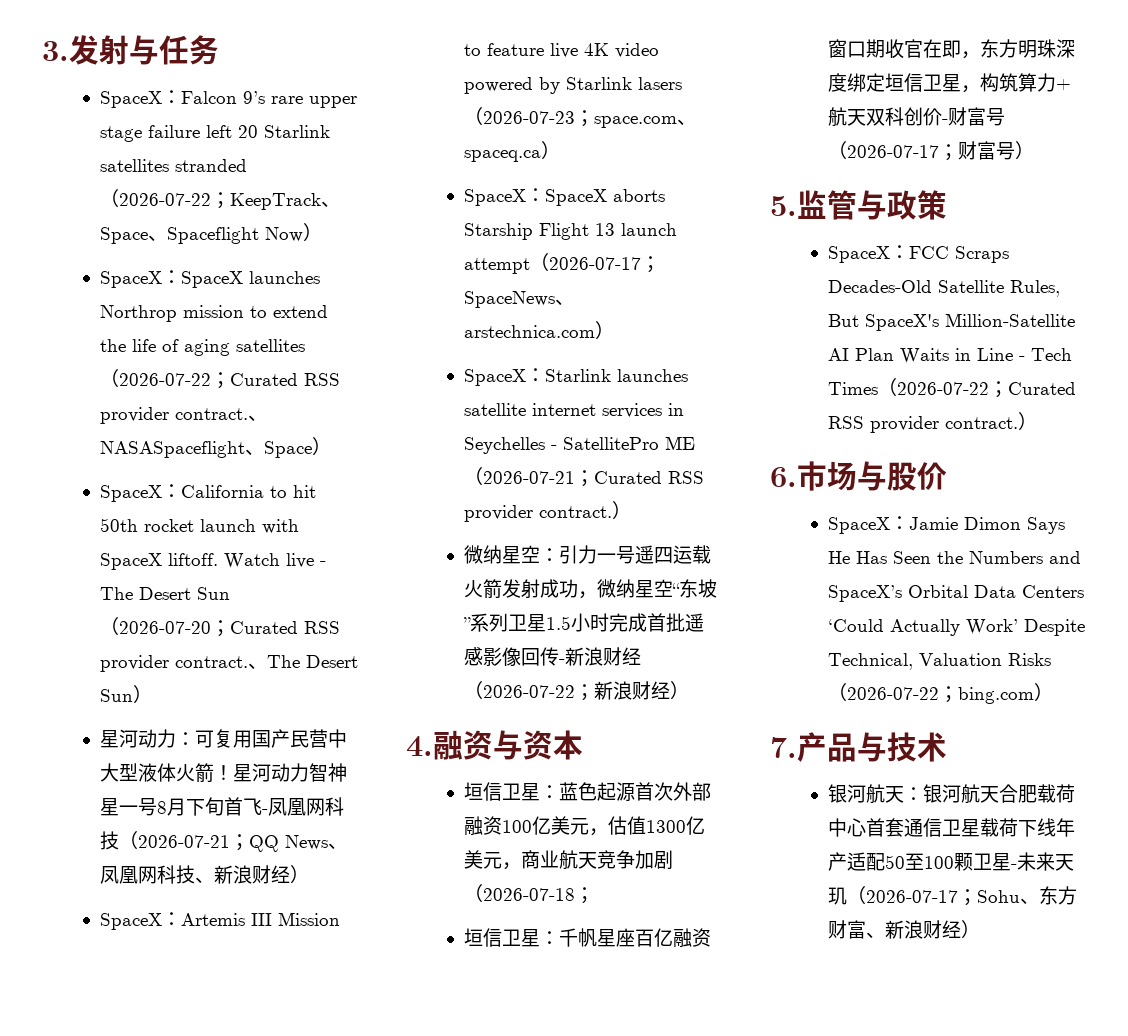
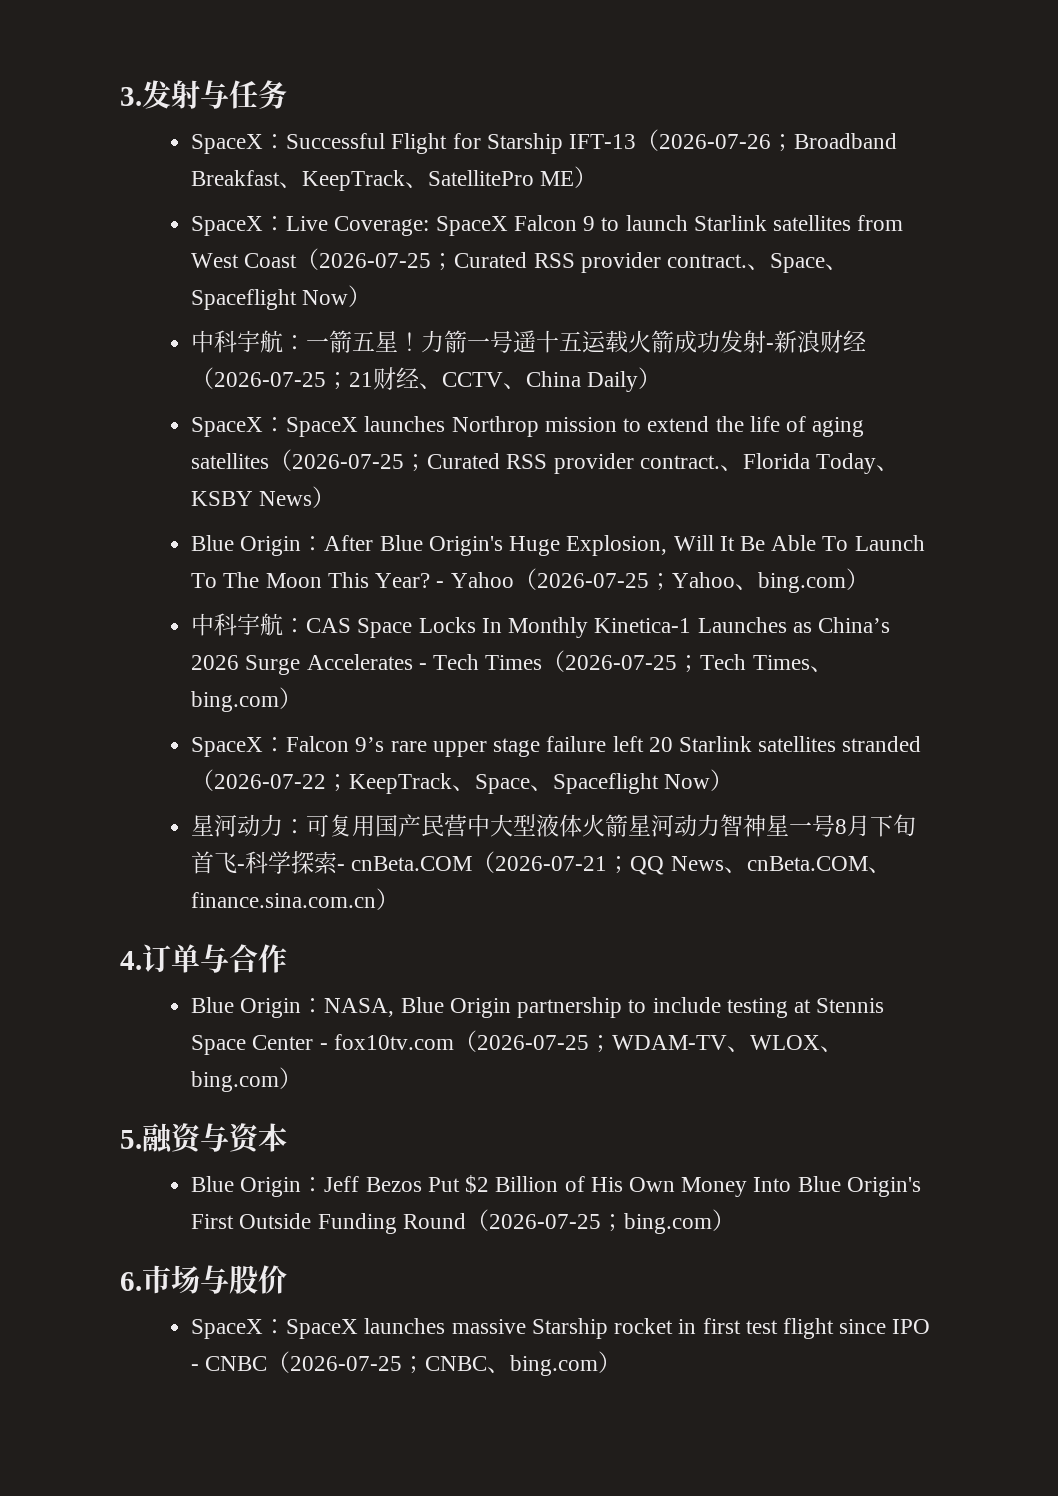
(219, 50) none -> [191,129,898,154] [191,166,598,191] [191,215,904,236] [191,248,849,273] [191,285,372,310] [191,330,867,353] [191,367,662,392] [191,416,865,437] [191,449,900,474] [191,486,336,508] [191,535,925,556] [191,568,869,593] [191,613,890,638] [191,650,833,675] [191,687,303,712] // SpaceX：Successful Flight for Starship IFT-13（2026-07-26；Broadband Breakfast、KeepTrack、SatellitePro ME） // SpaceX：Live Coverage: SpaceX Falcon 9 to launch Starlink satellites from West Coast（2026-07-25；Curated RSS provider contract.、Space、Spaceflight Now） // 中科宇航：一箭五星！力箭一号遥十五运载火箭成功发射-新浪财经（2026-07-25；21财经、CCTV、China Daily） // SpaceX：SpaceX launches Northrop mission to extend the life of aging satellites（2026-07-25；Curated RSS provider contract.、Florida Today、KSBY News） // Blue Origin：After Blue Origin's Huge Explosion, Will It Be Able To Launch To The Moon This Year? - Yahoo（2026-07-25；Yahoo、bing.com） // 中科宇航：CAS Space Locks In Monthly Kinetica-1 Launches as China’s 2026 Surge Accelerates - Tech Times（2026-07-25；Tech Times、bing.com）
[99,270,320,288] [99,305,328,322] [99,339,305,356] [99,369,340,389] [99,407,267,424] [99,437,331,458] [99,484,316,502] [99,518,299,534] [99,553,326,570] [99,587,230,600] [99,617,340,637] [99,655,358,672] [99,685,152,704] // SpaceX：SpaceX launches Northrop mission to extend the life of aging satellites（2026-07-22；Curated RSS provider contract.、NASASpaceflight、Space） // SpaceX：California to hit 50th rocket launch with SpaceX liftoff. Watch live - The Desert Sun（2026-07-20；Curated RSS provider contract.、The Desert Sun） -> (734, 780) none
[213,765,233,780] ！ -> (629, 825) none
[267,797,344,816] [99,831,119,850] 凤凰网科技 -> [245,851,473,874] 科学探索- cnBeta.COM
[99,865,309,884] [99,912,340,930] [463,43,659,58] [463,77,682,94] [463,107,696,128] [463,141,560,162] [463,188,665,206] [463,223,677,240] [463,253,660,274] [463,291,574,308] [463,321,614,340] [463,368,688,386] [463,403,684,418] [463,436,695,454] [463,467,704,487] [463,501,631,522] [463,545,711,564] [463,579,717,599] [463,613,704,633] [463,647,641,666] [463,681,689,701] [406,730,583,760] [463,782,711,802] [463,816,705,836] [463,850,673,870] [463,884,594,904] [463,928,711,947] [827,39,1075,59] [827,73,1071,93] [827,107,1005,126] [827,141,1034,161] [770,190,947,220] [827,245,1009,263] [827,280,1060,297] [827,313,1075,331] [827,348,1072,364] [827,378,1076,398] [827,416,1018,433] 凤凰网科技、新浪财经） // SpaceX：Artemis III Mission to feature live 4K video powered by Starlink lasers（2026-07-23；space.com、spaceq.ca） // SpaceX：SpaceX aborts Starship Flight 13 launch attempt（2026-07-17；SpaceNews、arstechnica.com） // SpaceX：Starlink launches satellite internet services in Seychelles - SatellitePro ME（2026-07-21；Curated RSS provider contract.） // 微纳星空：引力一号遥四运载火箭发射成功，微纳星空“东坡”系列卫星1.5小时完成首批遥感影像回传-新浪财经（2026-07-22；新浪财经） // 4.融资与资本 // 垣信卫星：蓝色起源首次外部融资100亿美元，估值1300亿美元，商业航天竞争加剧（2026-07-18； // 垣信卫星：千帆星座百亿融资窗口期收官在即，东方明珠深度绑定垣信卫星，构筑算力+航天双科创价-财富号（2026-07-17；财富号） // 5.监管与政策 // SpaceX：FCC Scraps Decades-Old Satellite Rules, But SpaceX's Million-Satellite AI Plan Waits in Line - Tech Times（2026-07-22；Curated RSS provider contract. -> [746,856,891,873] [191,888,400,910] [120,944,287,973] [191,997,885,1018] [191,1030,843,1055] [191,1067,303,1092] [120,1123,287,1154] [191,1175,921,1197] [191,1209,712,1234] cnBeta.COM、finance.sina.com.cn） // 4.订单与合作 // Blue Origin：NASA, Blue Origin partnership to include testing at Stennis Space Center - fox10tv.com（2026-07-25；WDAM-TV、WLOX、bing.com） // 5.融资与资本 // Blue Origin：Jeff Bezos Put $2 Billion of His Own Money Into Blue Origin's First Outside Funding Round（2026-07-25；bing.com
[908,517,1065,534] [827,551,1081,564] [827,585,1084,602] [827,619,1085,636] [827,653,1051,670] [827,683,1053,704] [770,732,947,762] [827,784,1075,803] [827,818,1075,837] [827,852,1074,871] [827,886,1077,906] [827,920,961,939] Jamie Dimon Says He Has Seen the Numbers and SpaceX’s Orbital Data Centers ‘Could Actually Work’ Despite Technical, Valuation Risks（2026-07-22；bing.com） // 7.产品与技术 // 银河航天：银河航天合肥载荷中心首套通信卫星载荷下线年产适配50至100颗卫星-未来天玑（2026-07-17；Sohu、东方财富、新浪财经 -> [286,1318,931,1339] [191,1351,599,1376] SpaceX launches massive Starship rocket in first test flight since IPO - CNBC（2026-07-25；CNBC、bing.com

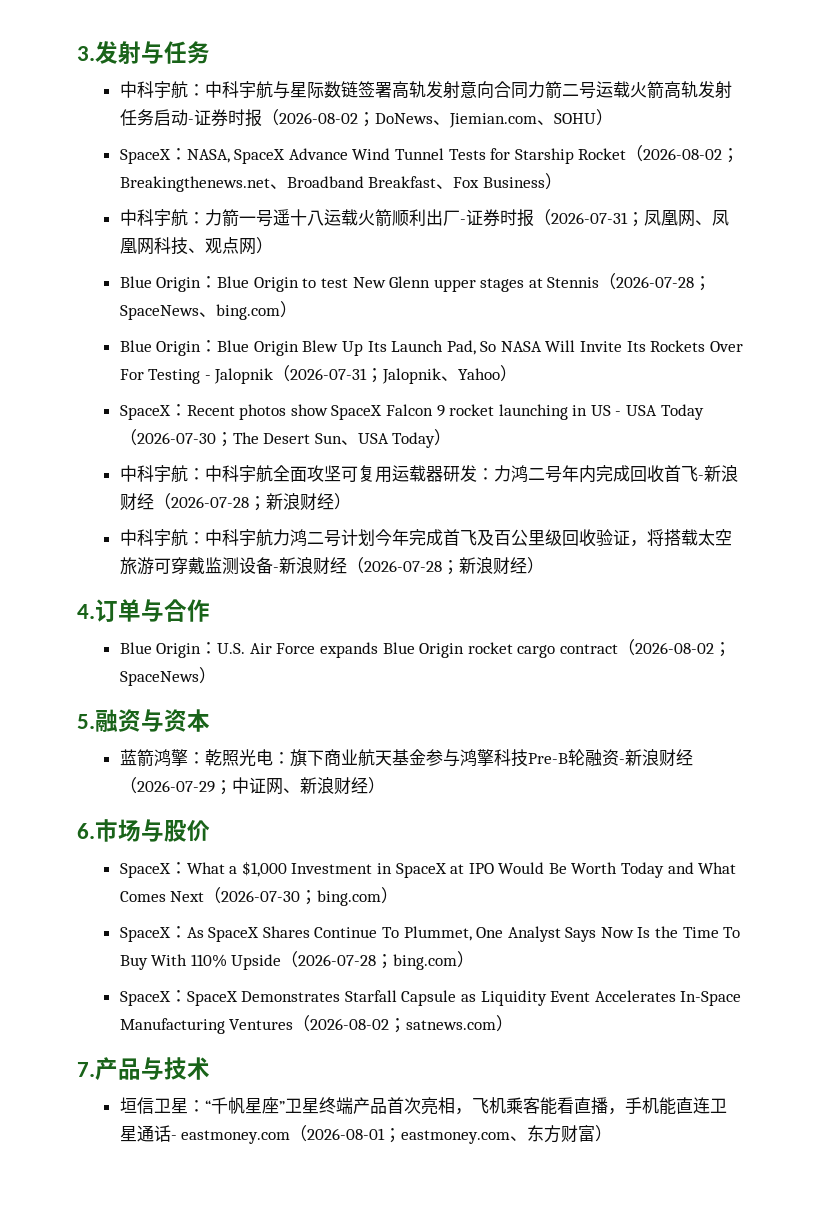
[191,129,898,154] [191,166,598,191] [191,215,904,236] [191,248,849,273] [191,285,372,310] [191,330,422,353] SpaceX：Successful Flight for Starship IFT-13（2026-07-26；Broadband Breakfast、KeepTrack、SatellitePro ME） // SpaceX：Live Coverage: SpaceX Falcon 9 to launch Starlink satellites from West Coast（2026-07-25；Curated RSS provider contract.、Space、Spaceflight Now） // 中科宇航：一箭五星！ -> [119,81,732,99] [119,109,613,128] [119,145,740,164] [119,173,562,192] [119,209,205,226] 中科宇航：中科宇航与星际数链签署高轨发射意向合同力箭二号运载火箭高轨发射任务启动-证券时报（2026-08-02；DoNews、Jiemian.com、SOHU） // SpaceX：NASA, SpaceX Advance Wind Tunnel Tests for Starship Rocket（2026-08-02；Breakingthenews.net、Broadband Breakfast、Fox Business） // 中科宇航：
[559,330,867,353] [191,367,662,392] [191,416,865,437] [191,449,900,474] [191,486,336,508] [191,535,925,556] [191,568,869,593] [191,613,890,638] [191,650,833,675] [191,687,303,712] [191,736,922,757] [191,769,734,794] [191,814,917,837] [191,851,891,875] [191,892,377,908] 五运载火箭成功发射-新浪财经（2026-07-25；21财经、CCTV、China Daily） // SpaceX：SpaceX launches Northrop mission to extend the life of aging satellites（2026-07-25；Curated RSS provider contract.、Florida Today、KSBY News） // Blue Origin：After Blue Origin's Huge Explosion, Will It Be Able To Launch To The Moon This Year? - Yahoo（2026-07-25；Yahoo、bing.com） // 中科宇航：CAS Space Locks In Monthly Kinetica-1 Launches as China’s 2026 Surge Accelerates - Tech Times（2026-07-25；Tech Times、bing.com） // SpaceX：Falcon 9’s rare upper stage failure left 20 Starlink satellites stranded（2026-07-22；KeepTrack、Space、Spaceflight Now） // 星河动力：可复用国产民营中大型液体火箭星河动力智神星一号8月下旬首飞-科学探索- cnBeta.COM（2026-07-21；QQ News、cnBeta.COM、finance.sina.com.cn -> [306,209,729,227] [119,237,273,255] [119,273,712,292] [119,301,297,320] [119,340,743,356] [119,365,518,384] [119,404,704,420] [119,429,452,448] [119,465,738,483] [119,493,351,511] [119,529,732,547] [119,557,527,575] 八运载火箭顺利出厂-证券时报（2026-07-31；凤凰网、凤凰网科技、观点网） // Blue Origin：Blue Origin to test New Glenn upper stages at Stennis（2026-07-28；SpaceNews、bing.com） // Blue Origin：Blue Origin Blew Up Its Launch Pad, So NASA Will Invite Its Rockets Over For Testing - Jalopnik（2026-07-31；Jalopnik、Yahoo） // SpaceX：Recent photos show SpaceX Falcon 9 rocket launching in US - USA Today（2026-07-30；The Desert Sun、USA Today） // 中科宇航：中科宇航全面攻坚可复用运载器研发：力鸿二号年内完成回收首飞-新浪财经（2026-07-28；新浪财经） // 中科宇航：中科宇航力鸿二号计划今年完成首飞及百公里级回收验证，将搭载太空旅游可穿戴监测设备-新浪财经（2026-07-28；新浪财经
[324,997,885,1018] [191,1030,843,1055] [191,1067,303,1092] [120,1123,287,1154] [191,1175,921,1197] [191,1209,712,1234] NASA, Blue Origin partnership to include testing at Stennis Space Center - fox10tv.com（2026-07-25；WDAM-TV、WLOX、bing.com） // 5.融资与资本 // Blue Origin：Jeff Bezos Put $2 Billion of His Own Money Into Blue Origin's First Outside Funding Round（2026-07-25；bing.com -> [217,639,731,658] [119,667,216,686] [77,709,210,732] [119,749,693,767] [119,777,368,795] U.S. Air Force expands Blue Origin rocket cargo contract（2026-08-02；SpaceNews） // 5.融资与资本 // 蓝箭鸿擎：乾照光电：旗下商业航天基金参与鸿擎科技Pre-B轮融资-新浪财经（2026-07-29；中证网、新浪财经
[286,1318,931,1339] [191,1351,599,1376] SpaceX launches massive Starship rocket in first test flight since IPO - CNBC（2026-07-25；CNBC、bing.com -> [186,861,737,878] [119,887,399,906] [119,926,741,942] [119,951,475,970] [119,990,742,1006] [119,1015,514,1034] [77,1057,210,1081] [119,1097,727,1115] [119,1125,596,1144] What a $1,000 Investment in SpaceX at IPO Would Be Worth Today and What Comes Next（2026-07-30；bing.com） // SpaceX：As SpaceX Shares Continue To Plummet, One Analyst Says Now Is the Time To Buy With 110% Upside（2026-07-28；bing.com） // SpaceX：SpaceX Demonstrates Starfall Capsule as Liquidity Event Accelerates In-Space Manufacturing Ventures（2026-08-02；satnews.com） // 7.产品与技术 // 垣信卫星：“千帆星座”卫星终端产品首次亮相，飞机乘客能看直播，手机能直连卫星通话- eastmoney.com（2026-08-01；eastmoney.com、东方财富

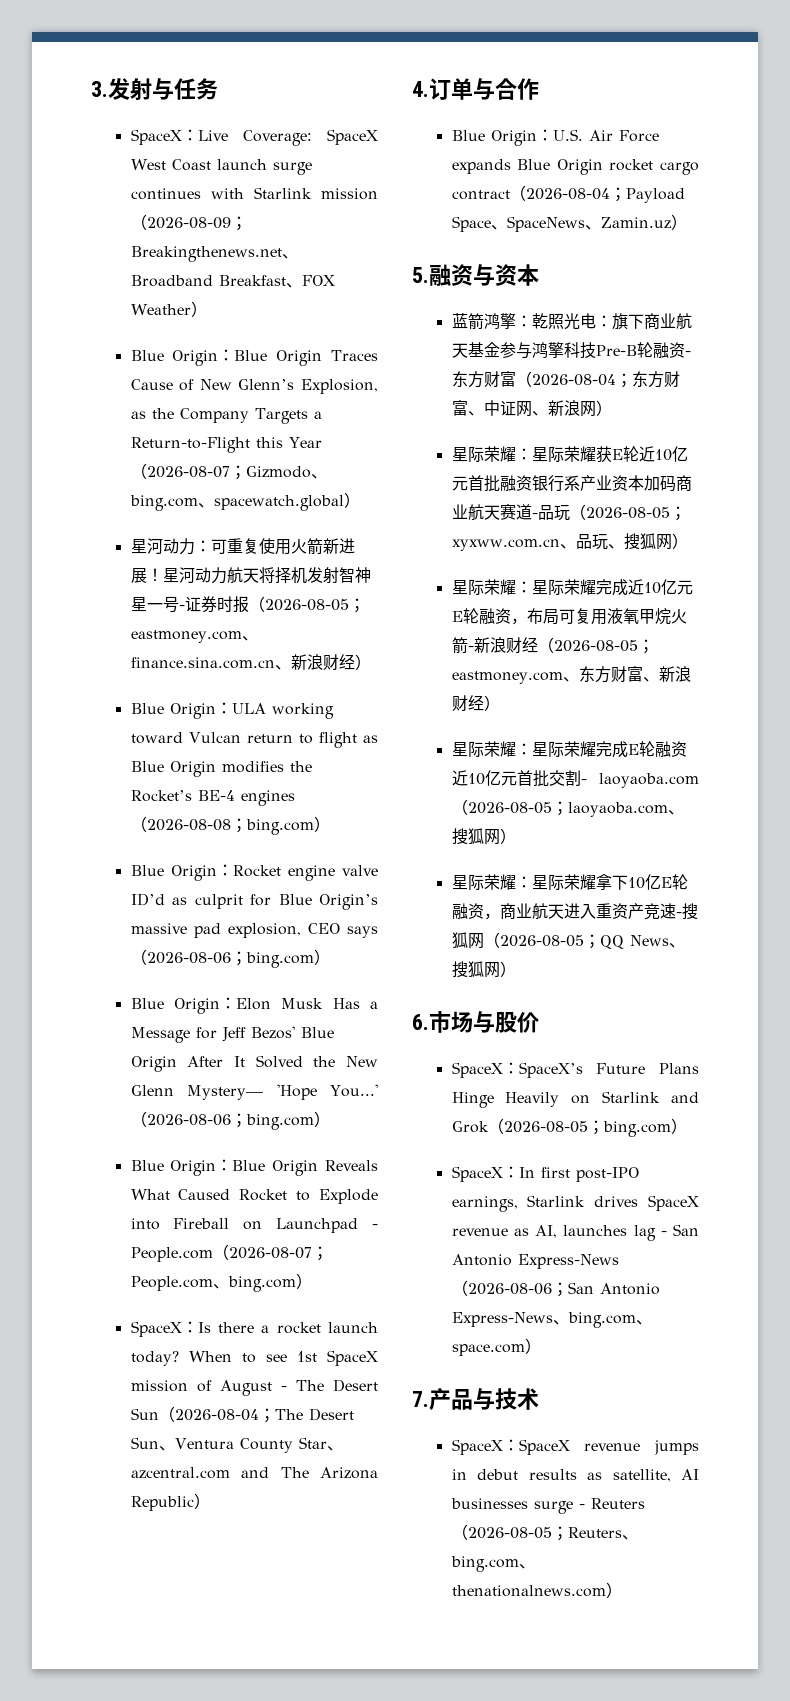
[119,81,732,99] [119,109,613,128] [119,145,723,164] 中科宇航：中科宇航与星际数链签署高轨发射意向合同力箭二号运载火箭高轨发射任务启动-证券时报（2026-08-02；DoNews、Jiemian.com、SOHU） // SpaceX：NASA, SpaceX Advance Wind Tunnel Tests for Starship Rocket（2026-08-02 -> [130,129,378,146] [130,159,312,175] [130,187,378,200] [130,214,231,230] SpaceX：Live Coverage: SpaceX West Coast launch surge continues with Starlink mission（2026-08-09
[453,173,562,190] [119,209,729,227] [119,237,273,255] [119,273,712,292] [119,305,216,320] Fox Business） // 中科宇航：力箭一号遥十八运载火箭顺利出厂-证券时报（2026-07-31；凤凰网、凤凰网科技、观点网） // Blue Origin：Blue Origin to test New Glenn upper stages at Stennis（2026-07-28；SpaceNews、 -> [301,275,335,286] [130,301,207,317] [130,349,379,366] [130,379,379,394] [130,408,322,424] [130,437,322,453] [130,463,327,480] [129,492,360,511] [130,538,355,555] [130,567,371,584] [130,596,365,613] [130,630,258,643] [130,654,371,671] [130,702,334,719] [130,732,379,748] [130,761,312,777] [130,790,295,806] [130,816,330,835] [130,864,378,881] [130,893,378,910] [130,923,379,938] [130,949,330,968] [130,997,379,1014] [130,1026,334,1043] [130,1055,378,1072] [130,1084,379,1100] [130,1111,247,1128] FOX Weather） // Blue Origin：Blue Origin Traces Cause of New Glenn’s Explosion, as the Company Targets a Return-to-Flight this Year（2026-08-07；Gizmodo、bing.com、spacewatch.global） // 星河动力：可重复使用火箭新进展！星河动力航天将择机发射智神星一号-证券时报（2026-08-05；eastmoney.com、finance.sina.com.cn、新浪财经） // Blue Origin：ULA working toward Vulcan return to flight as Blue Origin modifies the Rocket’s BE-4 engines（2026-08-08；bing.com） // Blue Origin：Rocket engine valve ID’d as culprit for Blue Origin’s massive pad explosion, CEO says（2026-08-06；bing.com） // Blue Origin：Elon Musk Has a Message for Jeff Bezos' Blue Origin After It Solved the New Glenn Mystery— 'Hope You...'（2026-08-06；
[302,340,743,356] [119,365,518,384] [119,404,704,420] [119,429,452,448] [119,465,738,483] [119,493,351,511] [119,529,732,547] [119,557,527,575] Blew Up Its Launch Pad, So NASA Will Invite Its Rockets Over For Testing - Jalopnik（2026-07-31；Jalopnik、Yahoo） // SpaceX：Recent photos show SpaceX Falcon 9 rocket launching in US - USA Today（2026-07-30；The Desert Sun、USA Today） // 中科宇航：中科宇航全面攻坚可复用运载器研发：力鸿二号年内完成回收首飞-新浪财经（2026-07-28；新浪财经） // 中科宇航：中科宇航力鸿二号计划今年完成首飞及百公里级回收验证，将搭载太空旅游可穿戴监测设备-新浪财经（2026-07-28；新浪财经 -> [325,1160,378,1171] [130,1189,379,1204] [130,1218,379,1233] [130,1244,328,1262] [130,1273,312,1292] [130,1321,379,1337] [130,1350,378,1366] [130,1379,378,1396] [130,1406,354,1423] [130,1437,343,1453] [130,1467,378,1479] [130,1496,194,1511] Reveals What Caused Rocket to Explode into Fireball on Launchpad - People.com（2026-08-07；People.com、bing.com） // SpaceX：Is there a rocket launch today? When to see 1st SpaceX mission of August - The Desert Sun（2026-08-04；The Desert Sun、Ventura County Star、azcentral.com and The Arizona Republic
[634,642,731,657] [119,671,199,686] 2026-08-02；SpaceNews -> [525,187,685,203] [451,216,671,232] 2026-08-04；Payload Space、SpaceNews、Zamin.uz
[624,749,693,767] [119,777,368,795] 新浪财经（2026-07-29；中证网、新浪财经 -> [451,371,680,388] [451,400,612,417] [451,446,688,463] [451,475,692,492] [451,503,686,521] [451,533,688,551] [451,579,693,596] [451,608,687,625] [451,637,654,654] [451,666,691,684] [451,695,500,712] [451,741,687,758] [451,770,699,788] [451,799,684,817] [451,828,516,845] [451,874,688,891] [451,903,698,920] [451,932,685,949] [451,961,500,978] 东方财富（2026-08-04；东方财富、中证网、新浪网） // 星际荣耀：星际荣耀获E轮近10亿元首批融资银行系产业资本加码商业航天赛道-品玩（2026-08-05；xyxww.com.cn、品玩、搜狐网） // 星际荣耀：星际荣耀完成近10亿元E轮融资，布局可复用液氧甲烷火箭-新浪财经（2026-08-05；eastmoney.com、东方财富、新浪财经） // 星际荣耀：星际荣耀完成E轮融资近10亿元首批交割- laoyaoba.com（2026-08-05；laoyaoba.com、搜狐网） // 星际荣耀：星际荣耀拿下10亿E轮融资，商业航天进入重资产竞速-搜狐网（2026-08-05；QQ News、搜狐网
[186,861,737,878] [119,887,399,906] [119,926,741,942] [119,951,475,970] [119,990,742,1006] [119,1015,514,1034] [77,1057,210,1081] [119,1097,727,1115] [119,1125,596,1144] What a $1,000 Investment in SpaceX at IPO Would Be Worth Today and What Comes Next（2026-07-30；bing.com） // SpaceX：As SpaceX Shares Continue To Plummet, One Analyst Says Now Is the Time To Buy With 110% Upside（2026-07-28；bing.com） // SpaceX：SpaceX Demonstrates Starfall Capsule as Liquidity Event Accelerates In-Space Manufacturing Ventures（2026-08-02；satnews.com） // 7.产品与技术 // 垣信卫星：“千帆星座”卫星终端产品首次亮相，飞机乘客能看直播，手机能直连卫星通话- eastmoney.com（2026-08-01；eastmoney.com、东方财富 -> [518,1062,699,1078] [451,1091,699,1108] [451,1118,687,1137] [451,1166,639,1182] [451,1195,699,1212] [451,1224,699,1241] [451,1254,619,1269] [451,1280,660,1297] [451,1312,652,1328] [451,1338,541,1356] [412,1388,539,1411] [451,1439,699,1455] [451,1469,699,1482] [450,1498,645,1514] [451,1524,638,1541] [450,1556,535,1572] [451,1585,606,1597] SpaceX’s Future Plans Hinge Heavily on Starlink and Grok（2026-08-05；bing.com） // SpaceX：In first post-IPO earnings, Starlink drives SpaceX revenue as AI, launches lag - San Antonio Express-News（2026-08-06；San Antonio Express-News、bing.com、space.com） // 7.产品与技术 // SpaceX：SpaceX revenue jumps in debut results as satellite, AI businesses surge - Reuters（2026-08-05；Reuters、bing.com、thenationalnews.com

